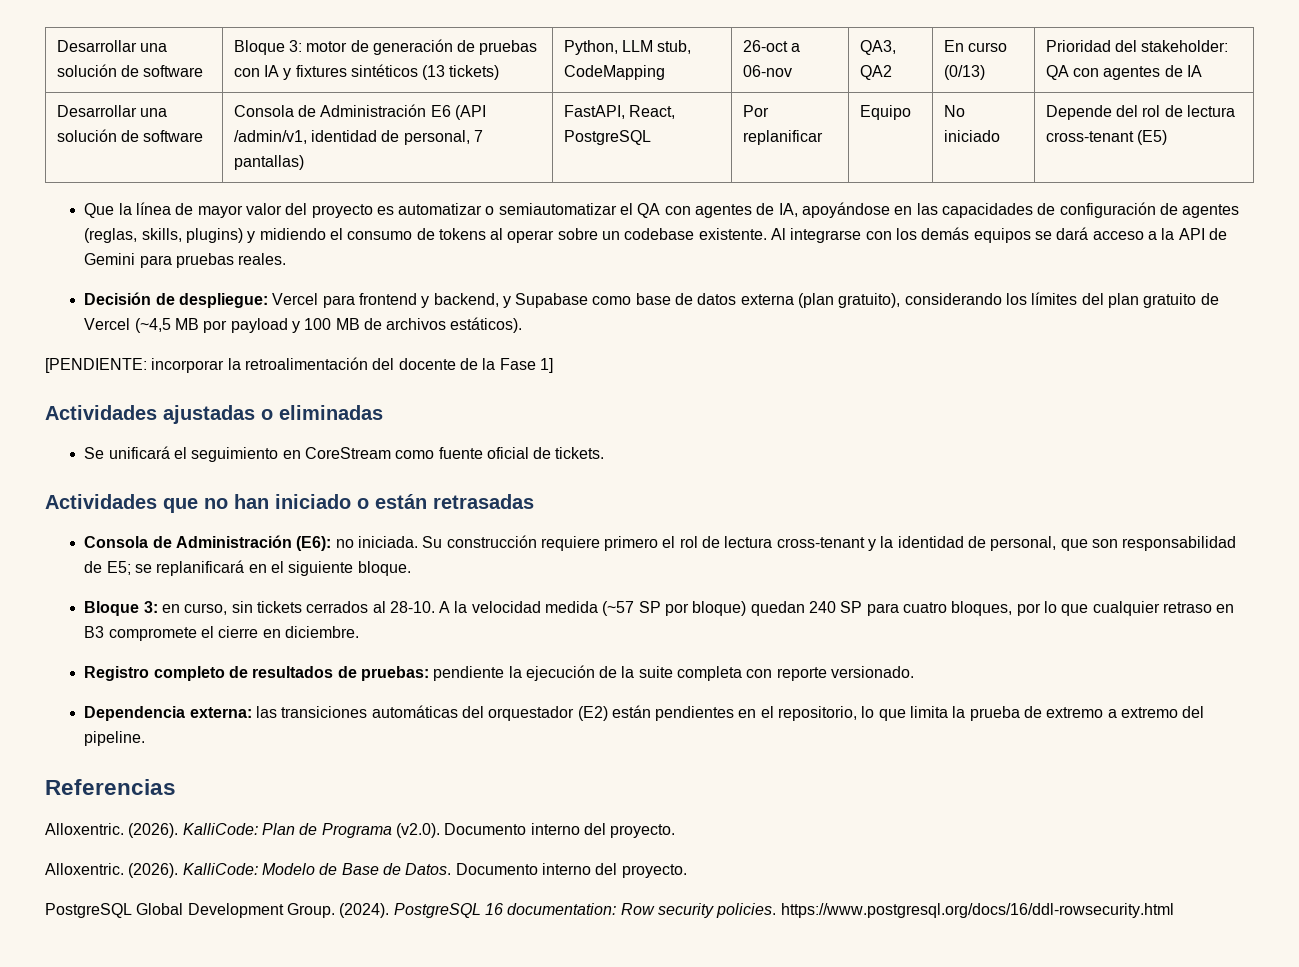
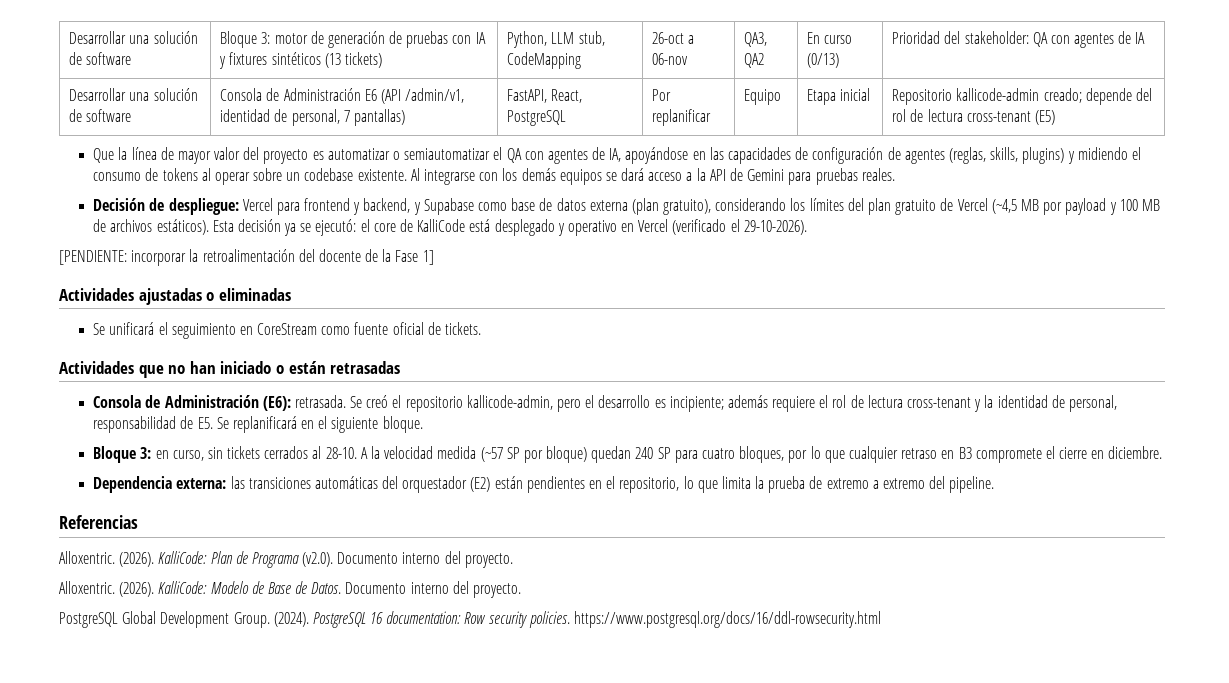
[943,105,965,117] [943,130,1000,142] [1045,105,1112,120] No iniciado | Depende -> [807,88,871,105] [892,88,1132,105] Etapa inicial | Repositorio kallicode-admin creado; depende
(523, 325) none -> [212,219,807,236] Esta decisión ya se ejecutó: el core de KalliCode está desplegado y operativo en Vercel (verificado el 29-10-2026).
[335,535,659,551] no iniciada. Su construcción requiere primero -> [294,395,816,412] retrasada. Se creó el repositorio kallicode-admin, pero el desarrollo es incipiente; además requiere
[1060,536,1237,551] [84,561,152,575] que son responsabilidad de E5; se -> [93,416,229,433] responsabilidad de E5. Se
[84,665,915,681] // Registro completo de resultados de pruebas: pendiente la ejecución de la suite completa con reporte versionado. -> (1163, 452) none

